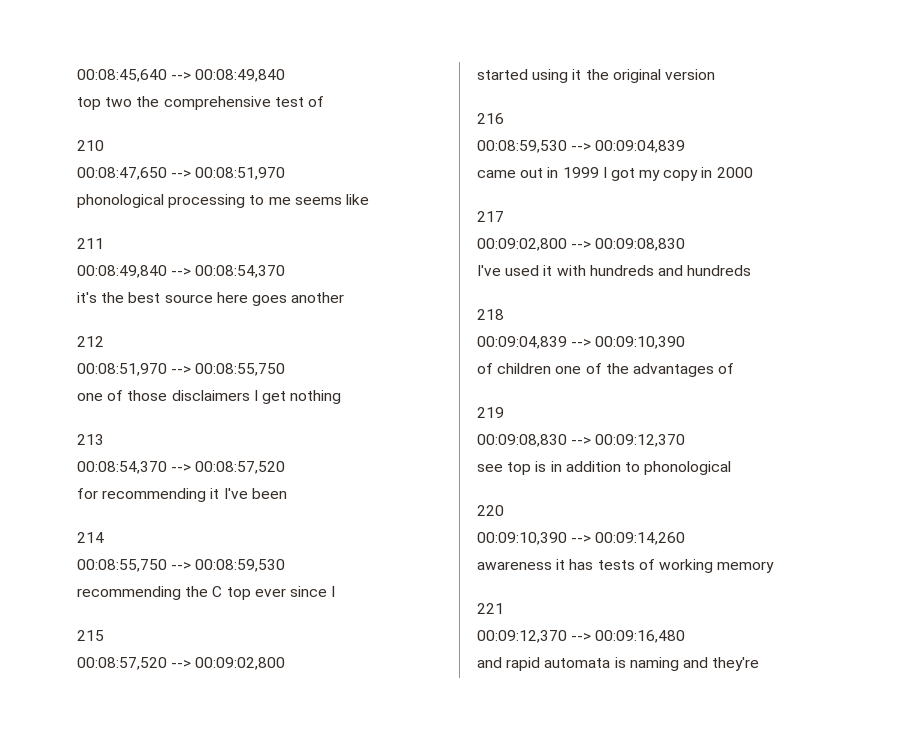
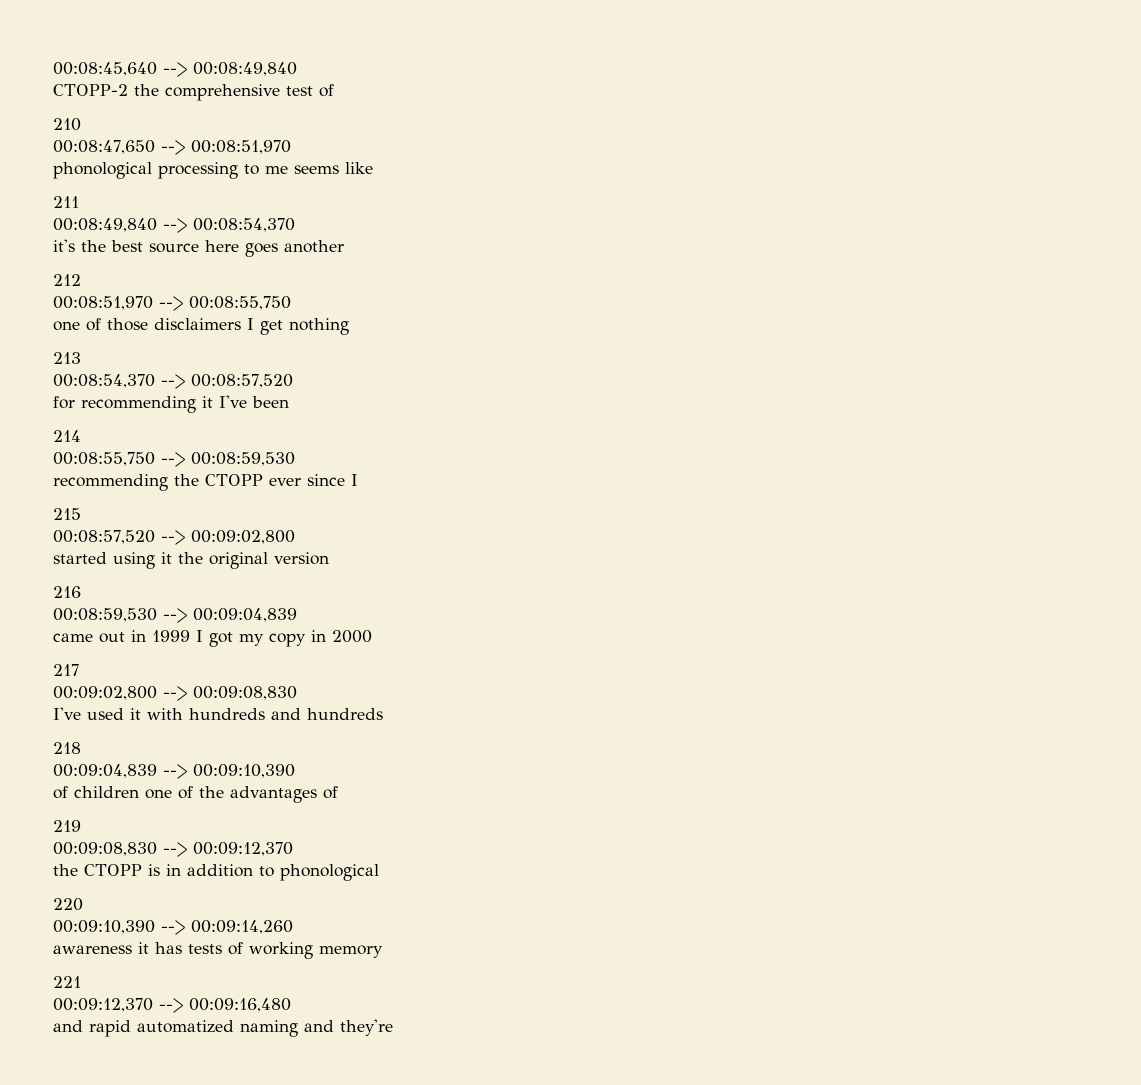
[77,97,133,110] top two -> [53,84,128,96] CTOPP-2
[212,586,251,600] C top -> [205,474,263,486] CTOPP
[477,462,532,475] see top -> [53,864,142,876] the CTOPP
[544,657,626,668] automata is -> [137,1020,234,1033] automatized

